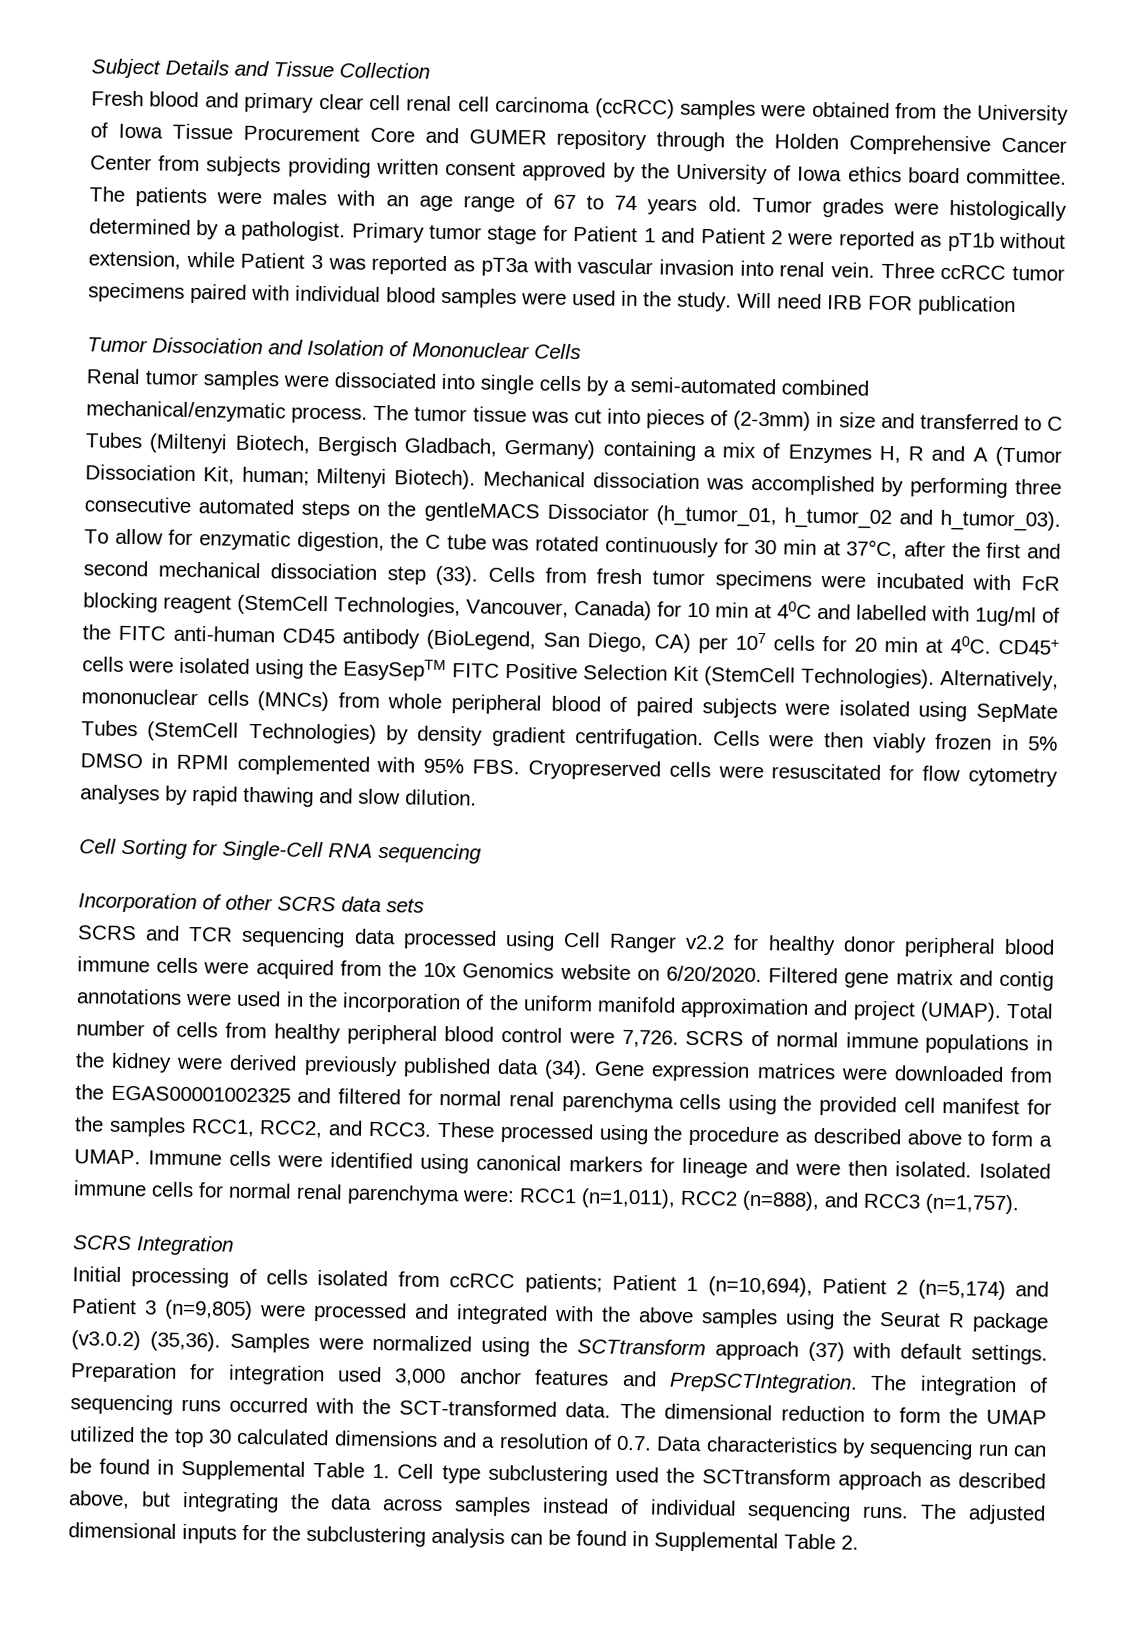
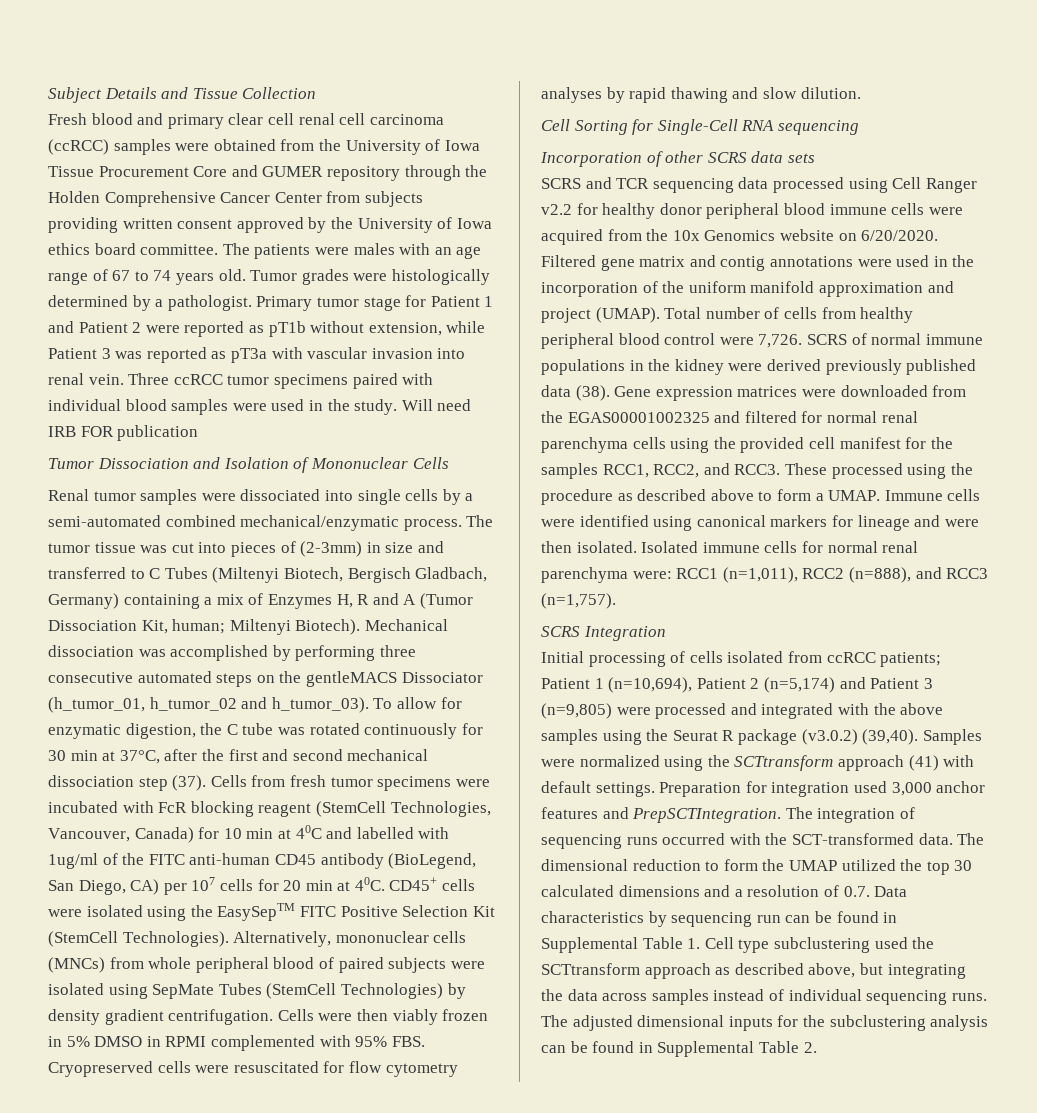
[435,565,479,586] (33). -> [172,775,207,791] (37).
[544,1059,589,1080] (34). -> [575,385,610,401] (38).
[149,1331,221,1352] (35,36). -> [862,729,919,745] (39,40).
[807,1341,845,1362] (37) -> [908,755,939,771] (41)

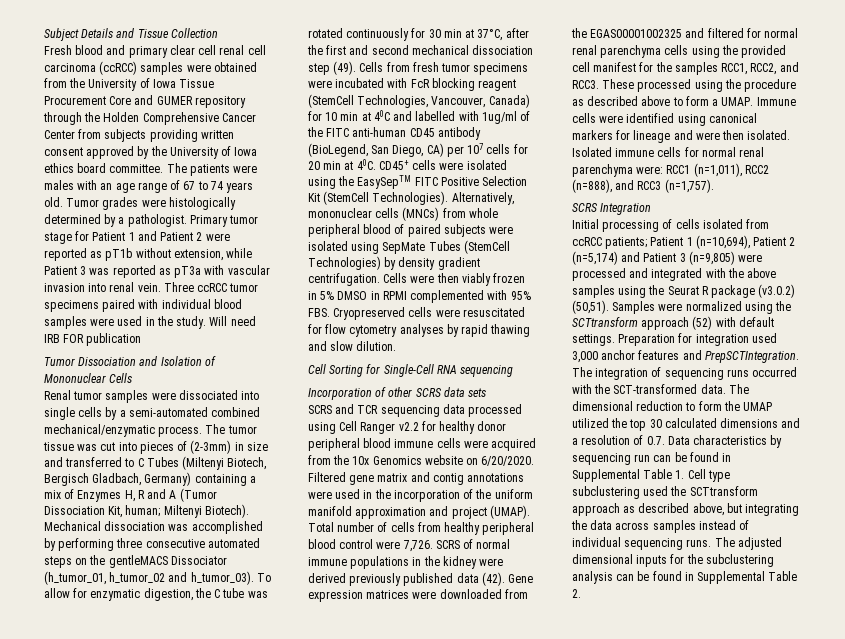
[172,775,207,791] (37). -> [333,61,357,75] (49).
[575,385,610,401] (38). -> [481,572,505,586] (42).
[862,729,919,745] (39,40). -> [572,300,609,314] (50,51).
[908,755,939,771] (41) -> [692,316,713,330] (52)

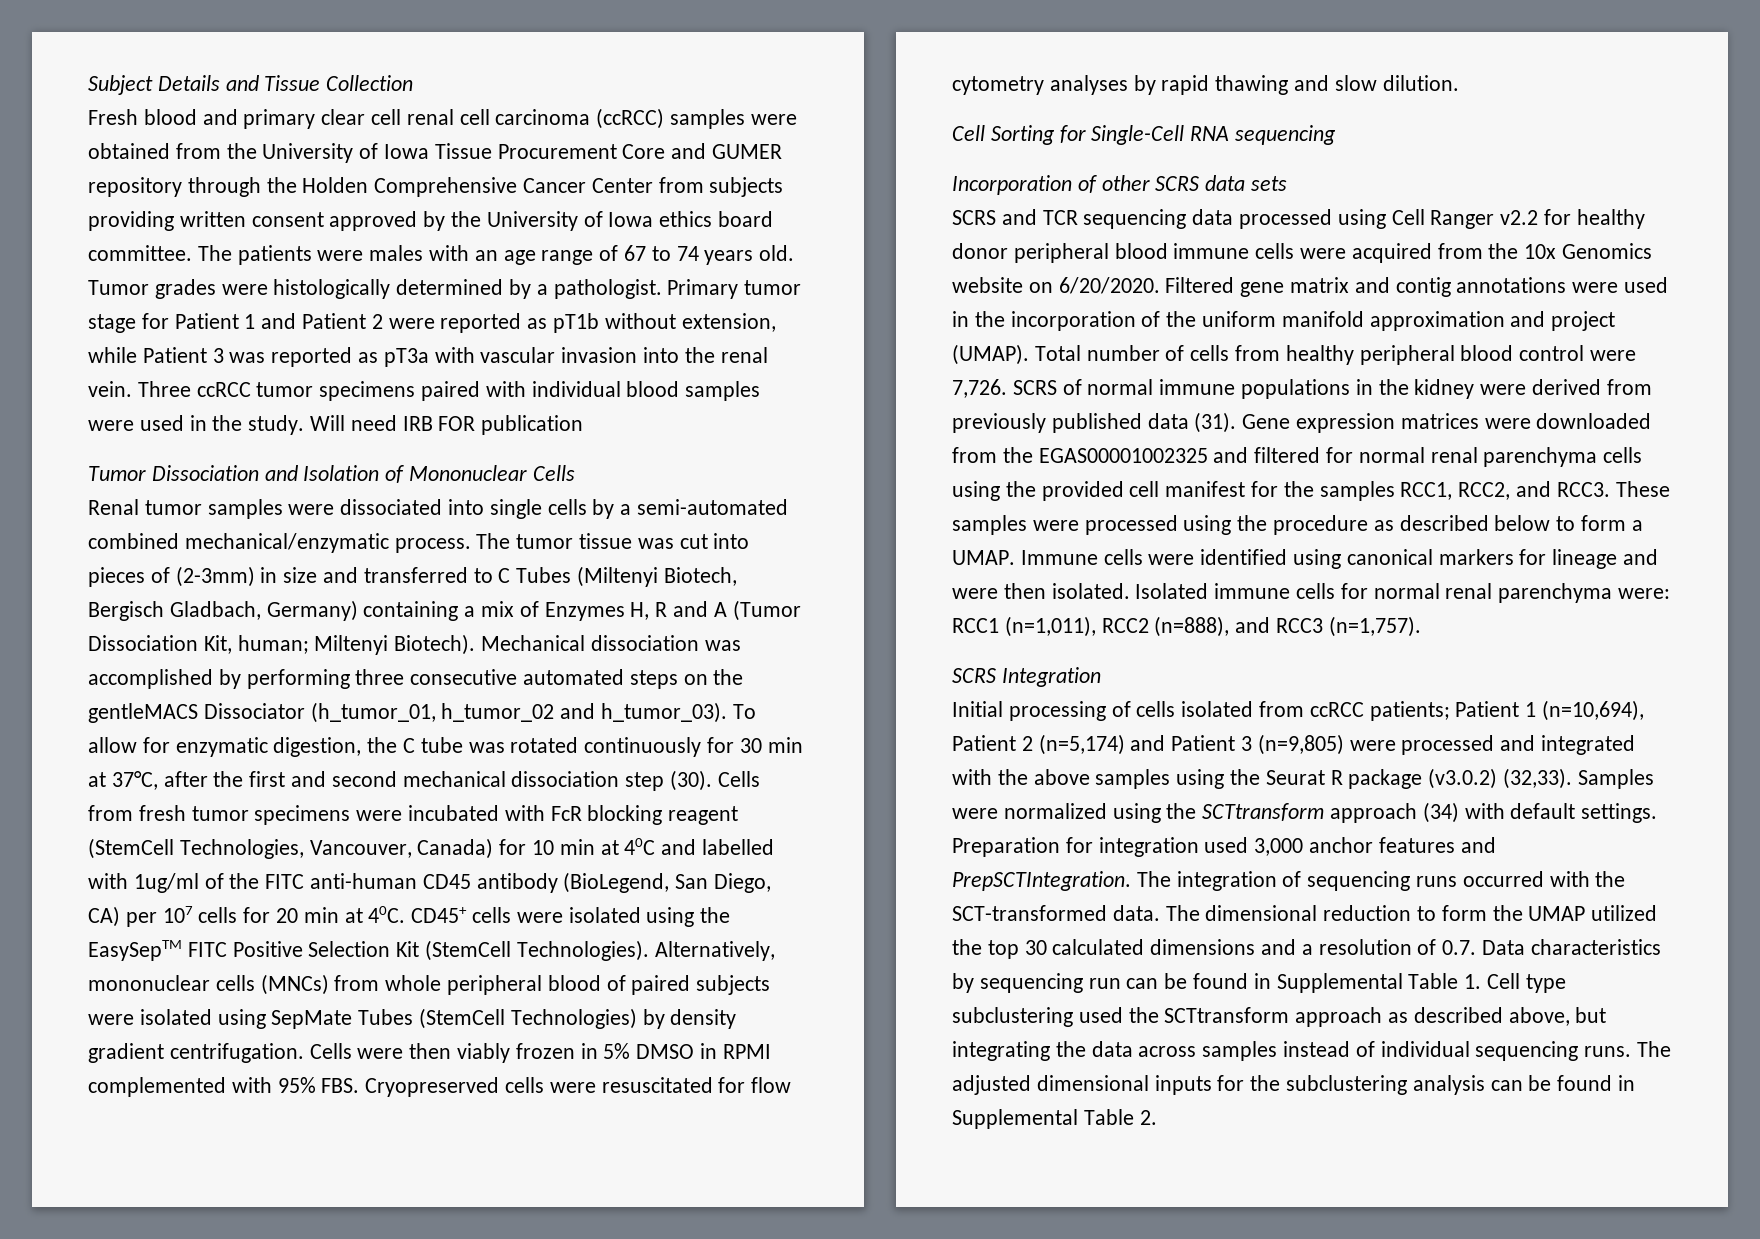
(107, 287) none -> [684,347,715,363] the
[333,61,357,75] (49). -> [670,770,713,791] (30).
(346, 578) none -> [1606,379,1652,395] from
[481,572,505,586] (42). -> [1194,412,1237,433] (31).
(635, 84) none -> [952,515,1079,535] samples were
[641,96,671,106] above -> [1494,515,1551,531] below
[572,300,609,314] (50,51). -> [1503,768,1573,789] (32,33).
[692,316,713,330] (52) -> [1422,802,1459,823] (34)

